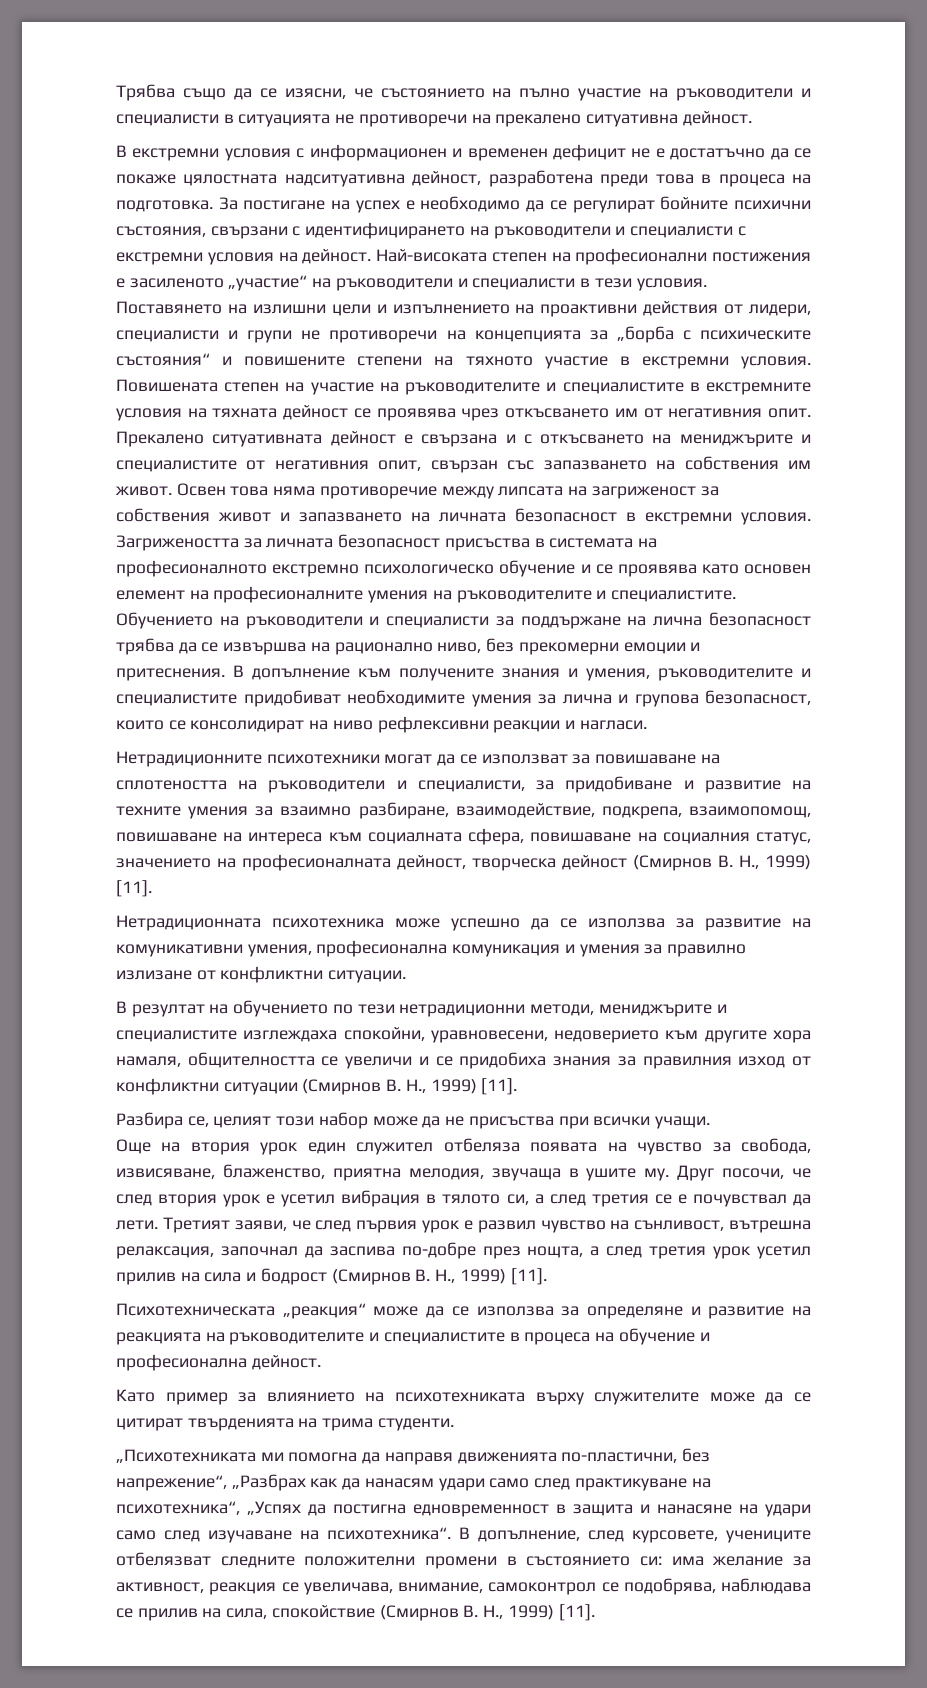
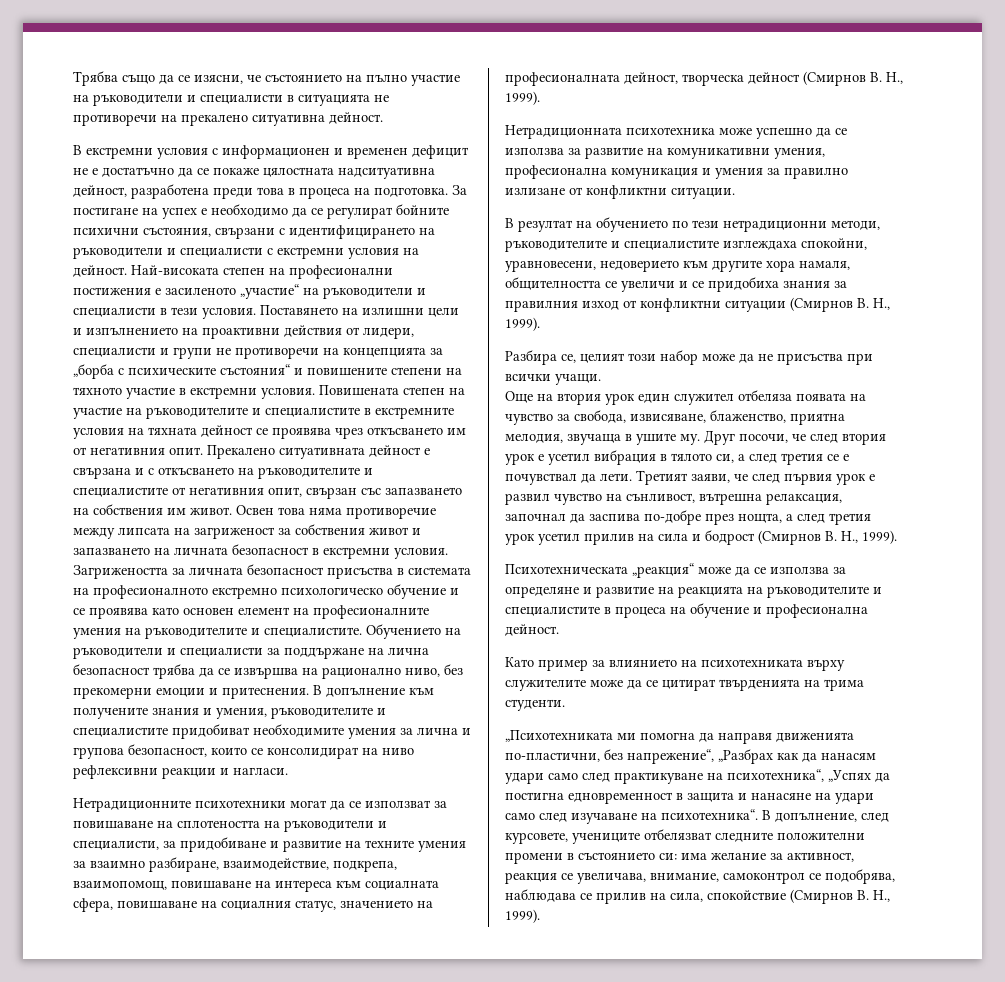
[679,434,793,447] мениджърите -> [258,467,360,479] ръководителите
[765,855,811,870] [116,880,152,897] 1999) [11]. -> [505,91,540,105] 1999).
[598,1004,712,1017] мениджърите -> [505,240,607,252] ръководителите
[430,1078,518,1095] 1999) [11]. -> [505,317,540,331] 1999).
[459,1268,547,1285] 1999) [11]. -> [862,530,897,544] 1999).
[507,1604,595,1621] 1999) [11]. -> [505,909,540,923] 1999).

